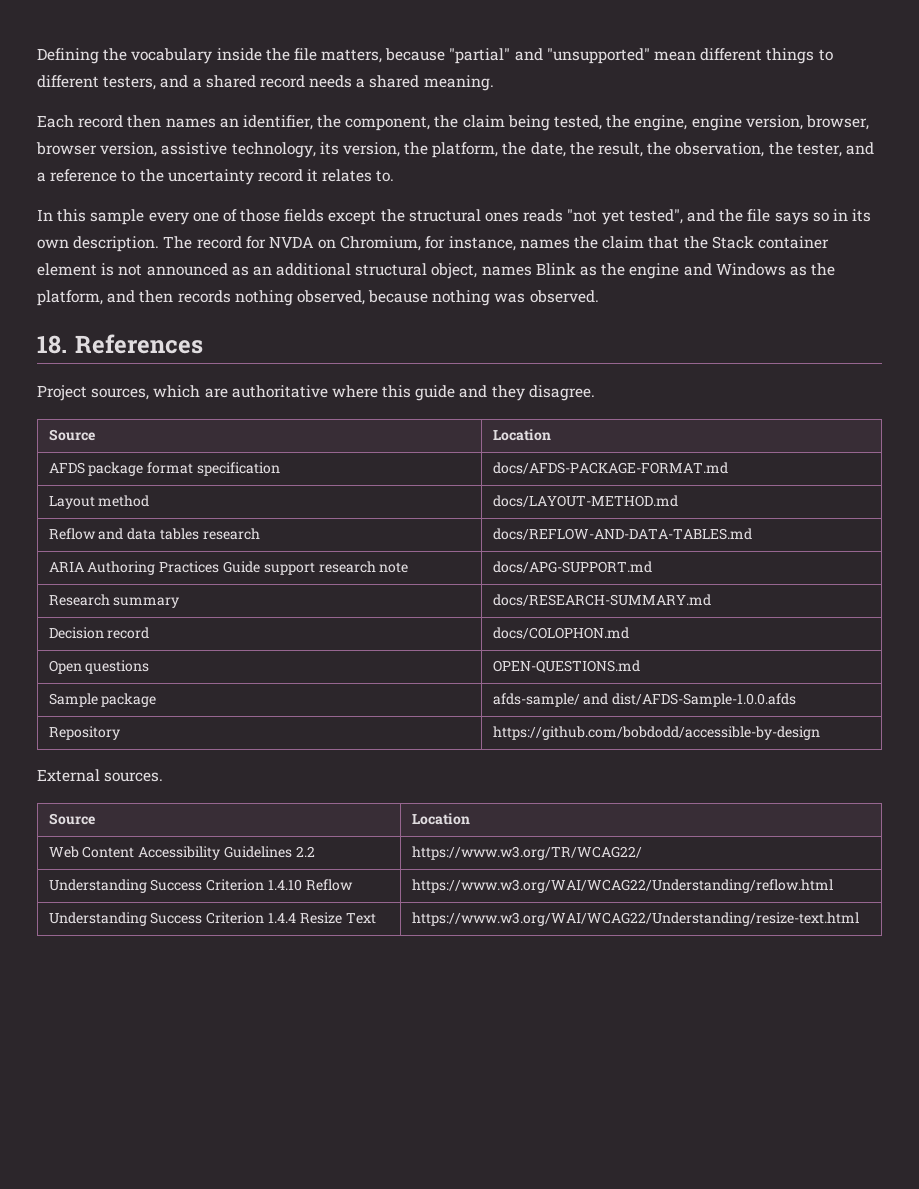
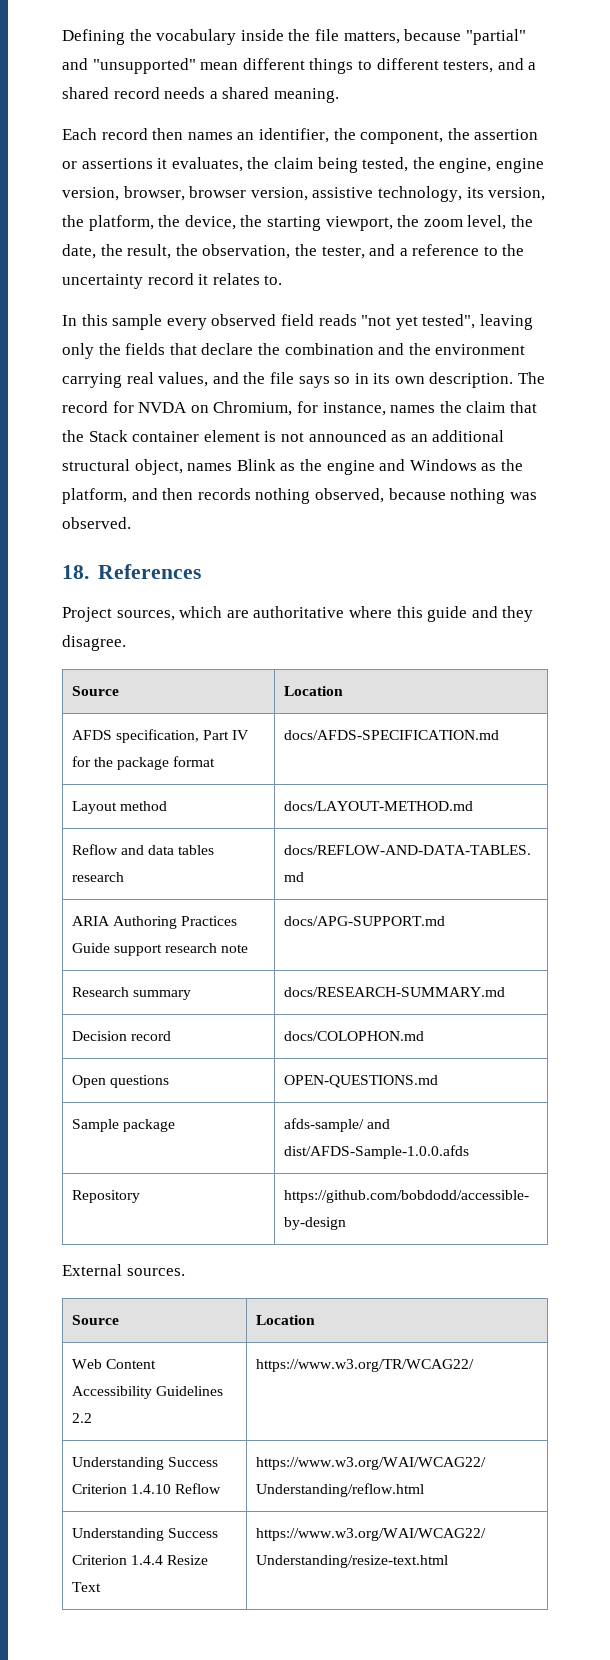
(459, 121) none -> [474,129,539,140] [62,157,270,172] assertion or assertions it evaluates, the
(527, 148) none -> [184,215,533,231] device, the starting viewport, the zoom level, the
[192,209,683,225] one of those fields except the structural ones reads "not yet tested", -> [211,314,533,330] [62,343,526,359] [62,372,209,388] observed field reads "not yet tested", leaving only the fields that declare the combination and the environment carrying real values,
(85, 468) none -> [115,729,250,743] [71,756,113,767] specification, Part IV for the
[196,462,280,476] [492,462,728,474] specification | docs/AFDS-PACKAGE-FORMAT.md -> [283,730,499,740] | docs/AFDS-SPECIFICATION.md

